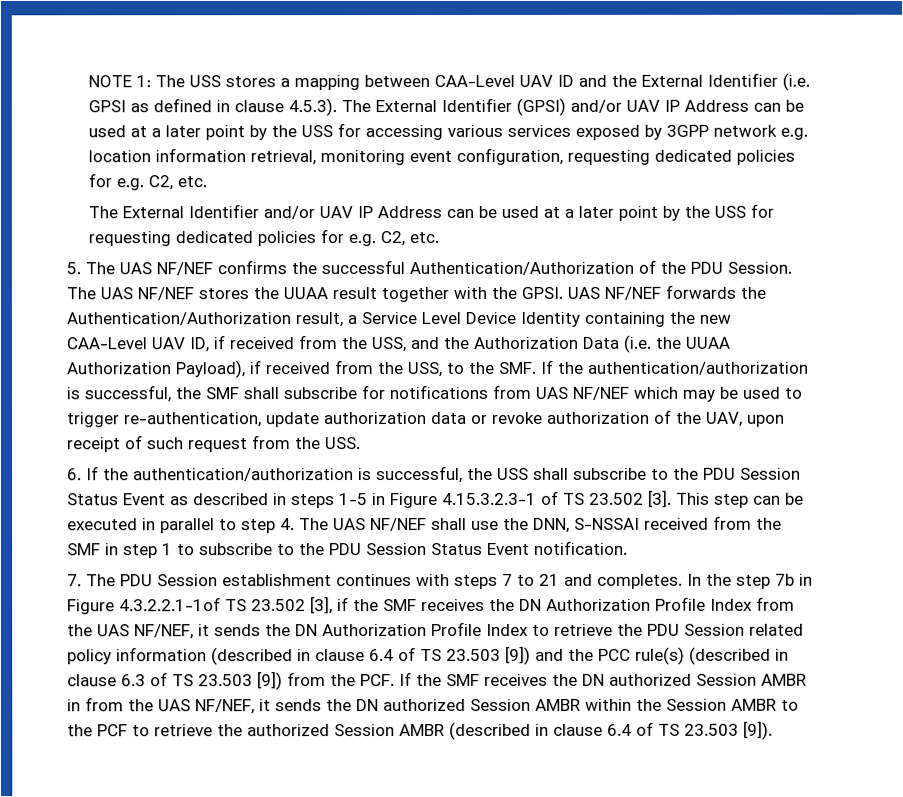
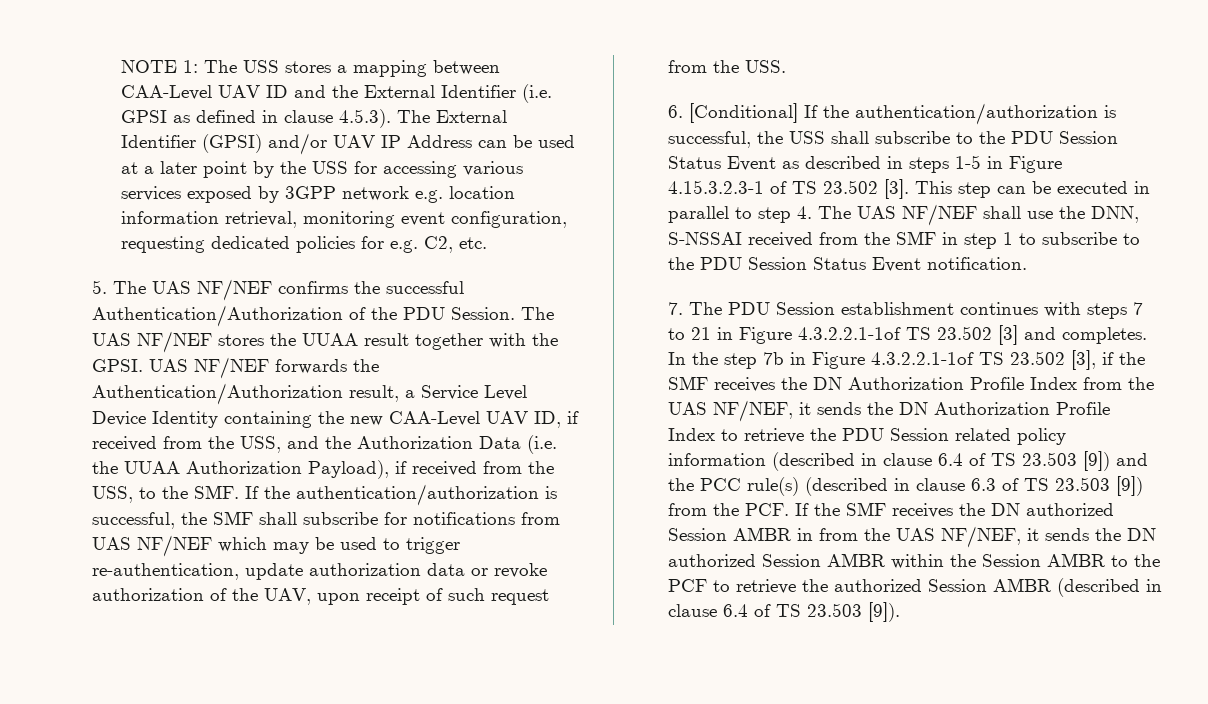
[88,203,775,221] [88,229,440,247] // The External Identifier and/or UAV IP Address can be used at a later point by the USS for requesting dedicated policies for e.g. C2, etc. -> (487, 243) none
(82, 474) none -> [688,103,798,123] [Conditional]
(560, 579) none -> [716,325,1018,345] in Figure 4.3.2.2.1-1of TS 23.502 [3]

